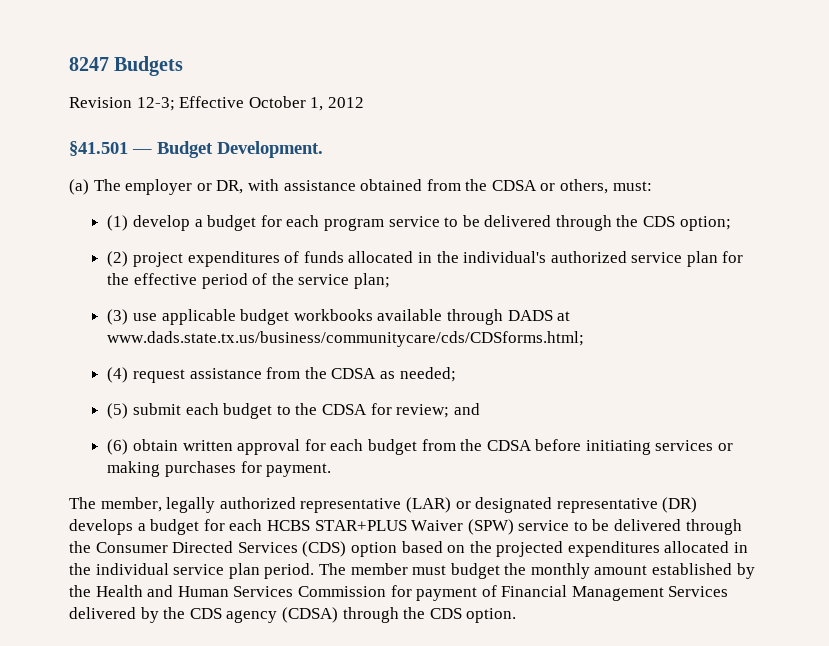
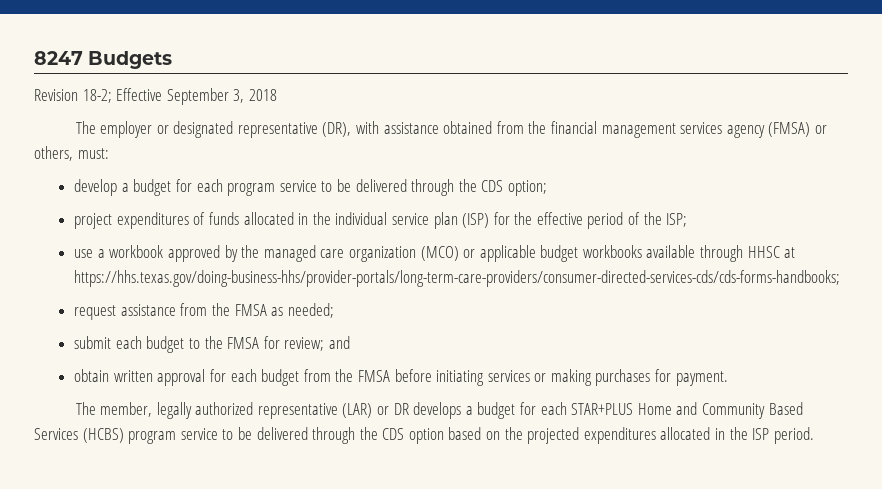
[136,96,364,111] [69,141,323,158] [69,179,244,195] 12-3; Effective October 1, 2012 // §41.501 — Budget Development. // (a) The employer or DR, -> [82,88,277,105] [75,121,352,138] 18-2; Effective September 3, 2018 // The employer or designated representative (DR),
[491,180,537,191] CDSA -> [550,121,811,138] financial management services agency (FMSA)
[107,215,129,231] (1) -> (109, 153) none
[107,251,129,267] (2) -> (547, 188) none
[463,251,718,267] individual's authorized service plan -> [335,212,490,229] individual service plan (ISP)
[298,273,390,289] [107,309,157,325] service plan; // (3) use -> [666,213,688,227] [74,245,476,262] ISP; // use a workbook approved by the managed care organization (MCO) or
[507,310,571,321] [107,331,585,347] [107,367,129,383] DADS at www.dads.state.tx.us/business/communitycare/cds/CDSforms.html; // (4) -> [747,246,796,258] [74,270,841,287] HHSC at https://hhs.texas.gov/doing-business-hhs/provider-portals/long-term-care-providers/consumer-directed-services-cds/cds-forms-handbooks; //
[331,368,377,379] CDSA -> [234,304,267,316] FMSA
[107,403,129,419] (5) -> (334, 310) none
[321,404,367,415] CDSA -> [227,337,260,349] FMSA
[107,439,129,455] (6) -> (350, 342) none
[486,440,532,451] CDSA -> [357,370,390,382] FMSA
[475,497,698,513] designated representative (DR) -> [393,403,409,415] DR
[266,519,742,535] [69,541,347,557] HCBS STAR+PLUS Waiver (SPW) service to be delivered through the Consumer Directed Services (CDS) -> [571,402,803,419] [34,427,405,444] STAR+PLUS Home and Community Based Services (HCBS) program service to be delivered through the CDS
[95,563,755,579] [69,585,729,601] [69,607,517,623] individual service plan period. The member must budget the monthly amount established by the Health and Human Services Commission for payment of Financial Management Services delivered by the CDS agency (CDSA) through the CDS option. -> [752,427,814,444] ISP period.

